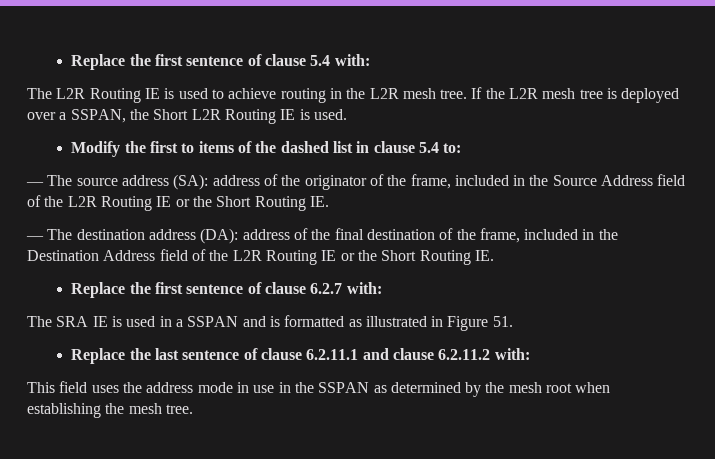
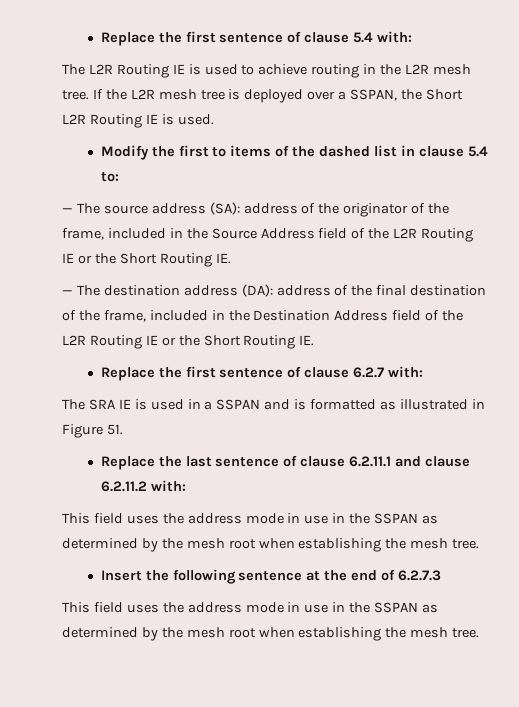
(193, 409) none -> [100,569,442,584] [62,602,439,613] [62,627,480,641] // Insert the following sentence at the end of 6.2.7.3 // This field uses the address mode in use in the SSPAN as determined by the mesh root when establishing the mesh tree.

